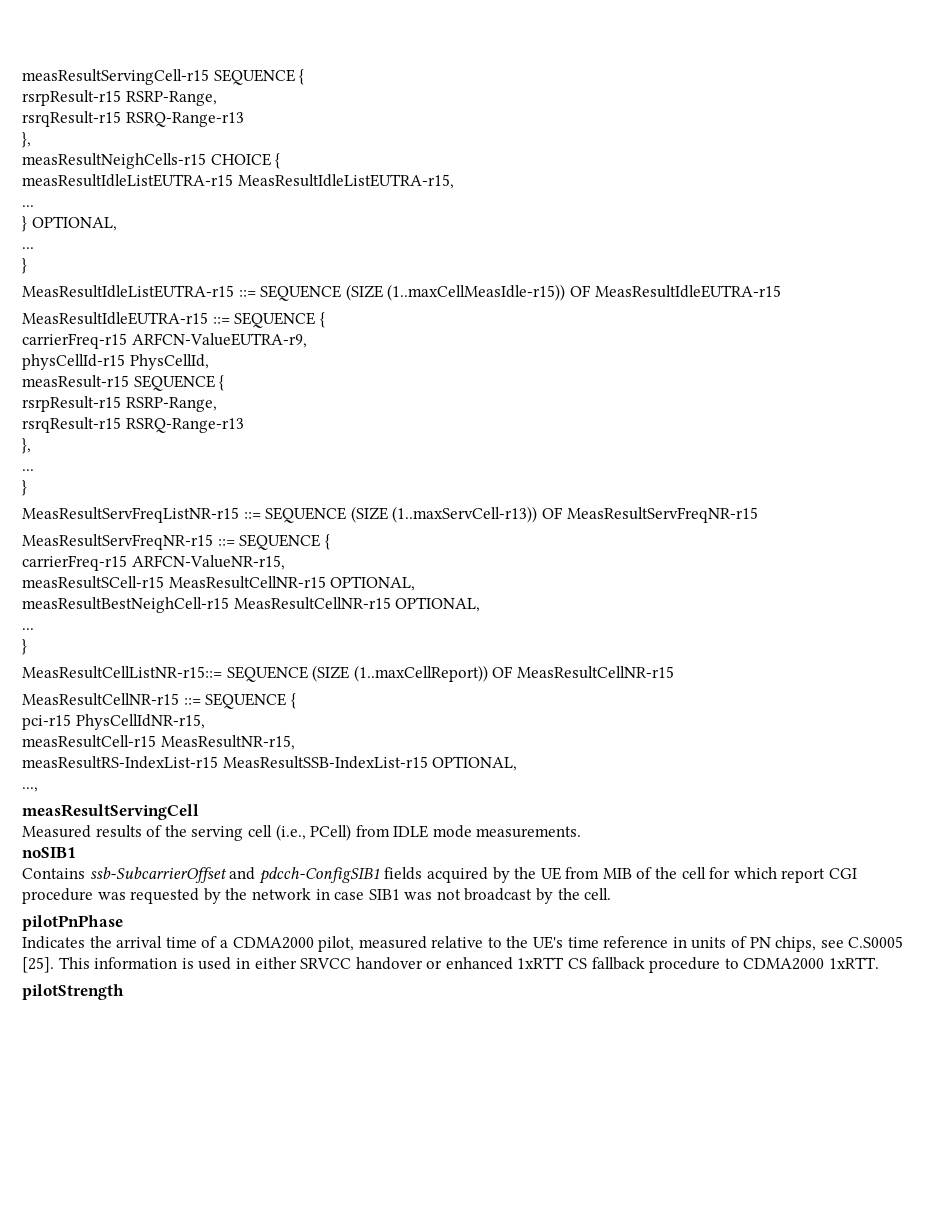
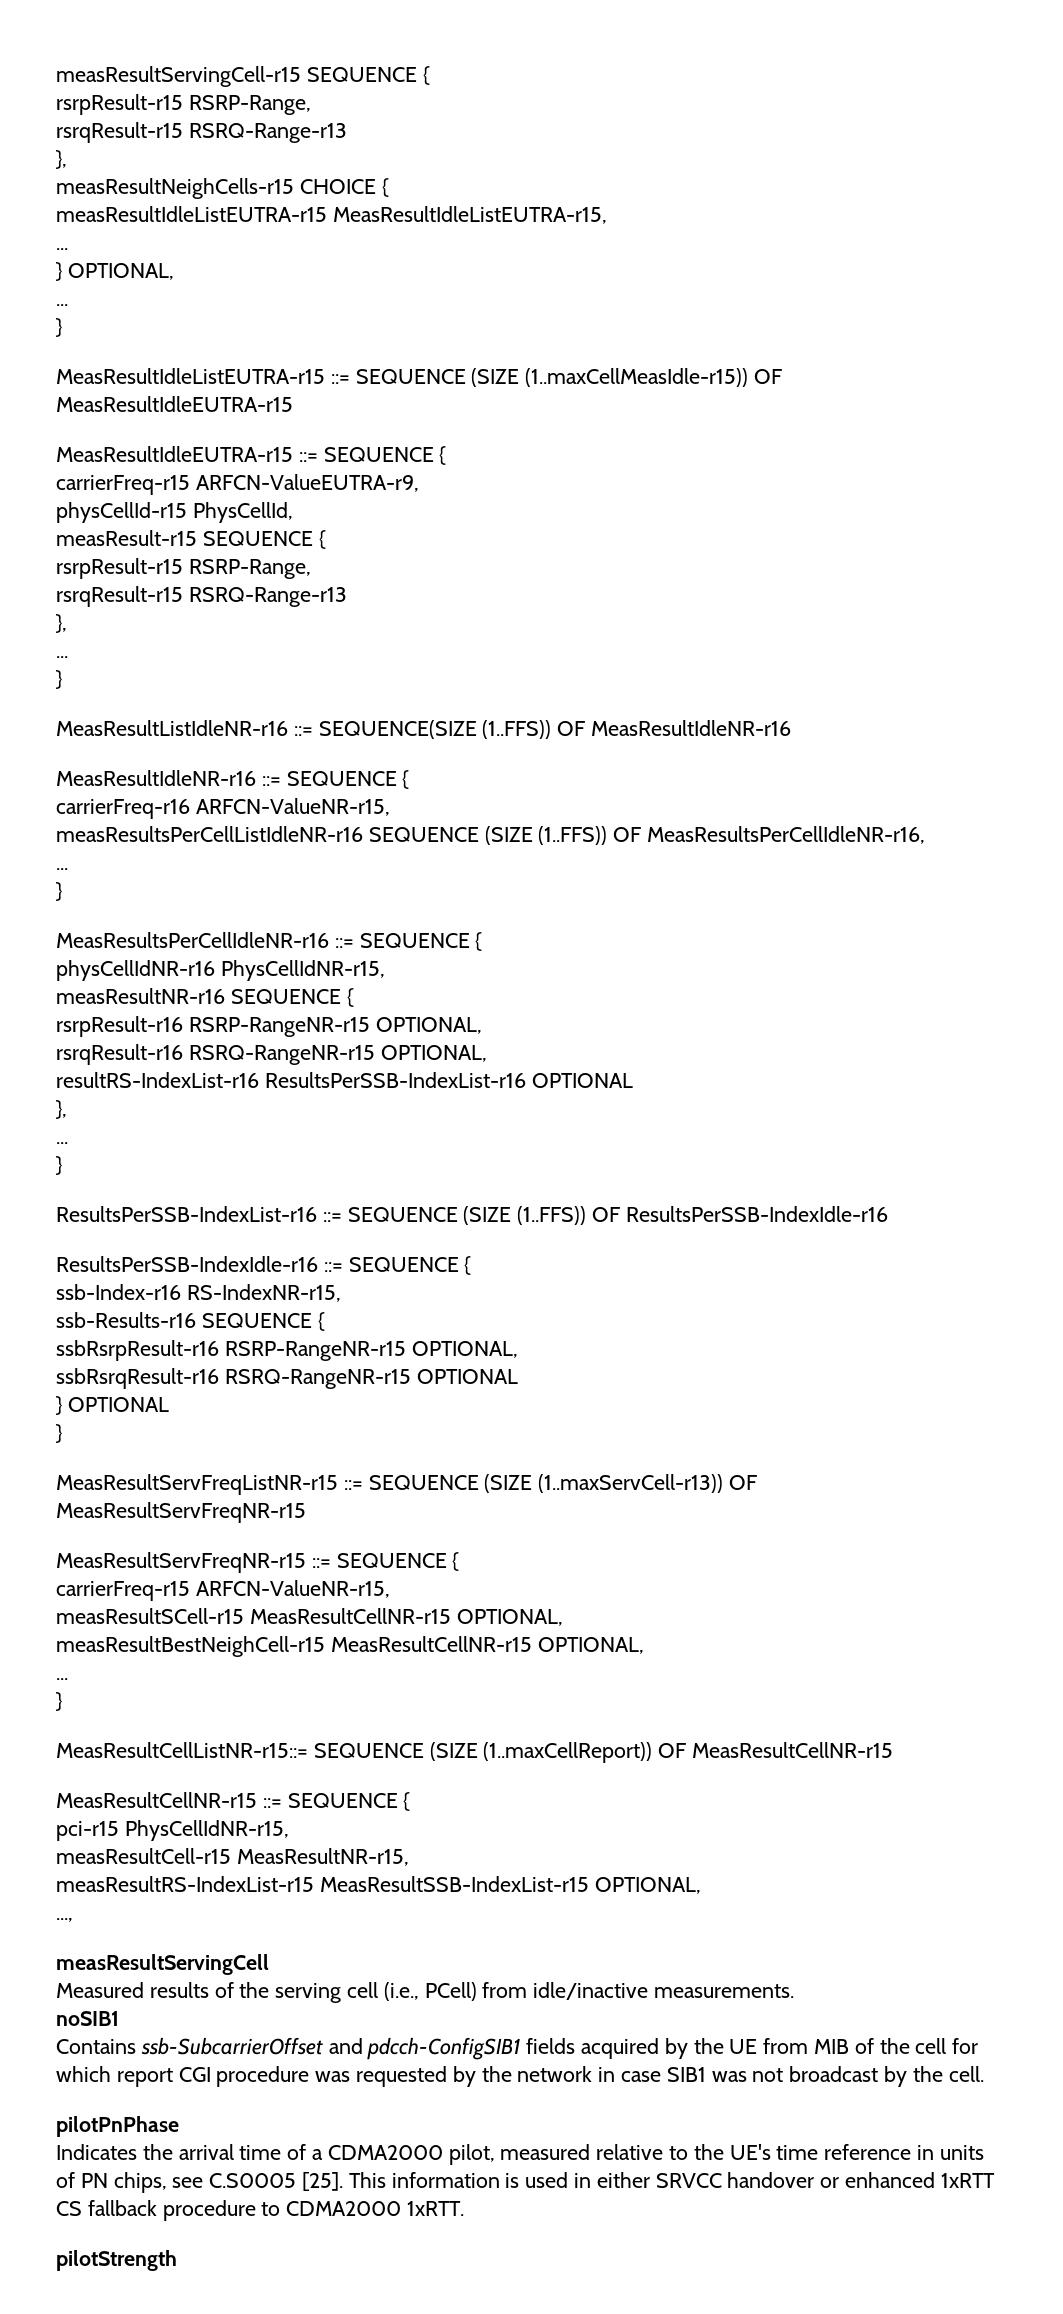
(27, 488) none -> [56,720,792,739] [56,770,410,789] [56,798,390,819] [56,826,926,845] [56,868,68,870] [56,882,63,901] [56,932,483,951] [56,960,385,981] [56,988,354,1007] [56,1016,482,1037] [56,1044,487,1065] [56,1072,633,1088] [56,1100,67,1119] [56,1142,68,1144] [56,1156,63,1175] [56,1206,888,1225] [56,1256,472,1275] [56,1284,341,1302] [56,1312,325,1331] [56,1340,518,1361] [56,1368,518,1389] [56,1396,169,1415] [56,1424,63,1443] // MeasResultListIdleNR-r16 ::= SEQUENCE(SIZE (1..FFS)) OF MeasResultIdleNR-r16 // MeasResultIdleNR-r16 ::= SEQUENCE { // carrierFreq-r16 ARFCN-ValueNR-r15, // measResultsPerCellListIdleNR-r16 SEQUENCE (SIZE (1..FFS)) OF MeasResultsPerCellIdleNR-r16, // ... // } // MeasResultsPerCellIdleNR-r16 ::= SEQUENCE { // physCellIdNR-r16 PhysCellIdNR-r15, // measResultNR-r16 SEQUENCE { // rsrpResult-r16 RSRP-RangeNR-r15 OPTIONAL, // rsrqResult-r16 RSRQ-RangeNR-r15 OPTIONAL, // resultRS-IndexList-r16 ResultsPerSSB-IndexList-r16 OPTIONAL // }, // ... // } // ResultsPerSSB-IndexList-r16 ::= SEQUENCE (SIZE (1..FFS)) OF ResultsPerSSB-IndexIdle-r16 // ResultsPerSSB-IndexIdle-r16 ::= SEQUENCE { // ssb-Index-r16 RS-IndexNR-r15, // ssb-Results-r16 SEQUENCE { // ssbRsrpResult-r16 RSRP-RangeNR-r15 OPTIONAL, // ssbRsrqResult-r16 RSRQ-RangeNR-r15 OPTIONAL // } OPTIONAL // }
[393,825,472,838] IDLE mode -> [533,1982,649,2000] idle/inactive

